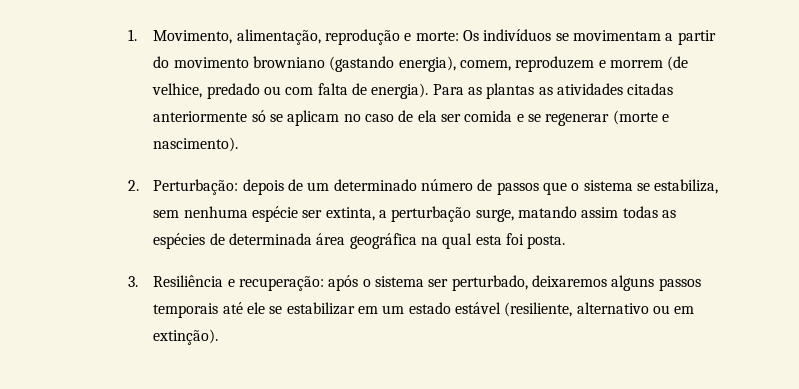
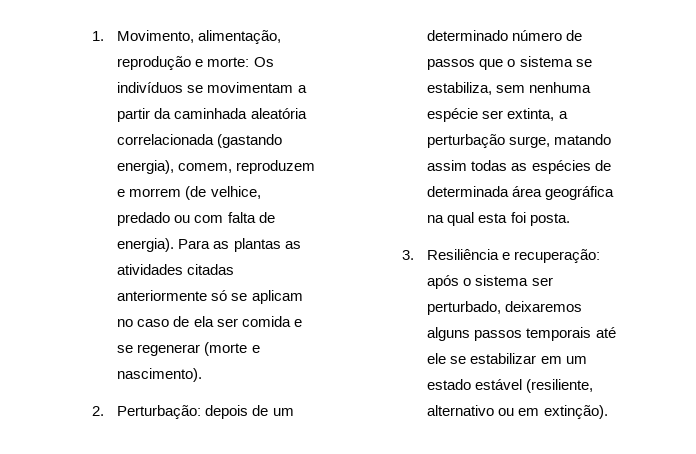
[153,56,326,68] do movimento browniano -> [154,108,307,119] [117,134,215,145] da caminhada aleatória correlacionada

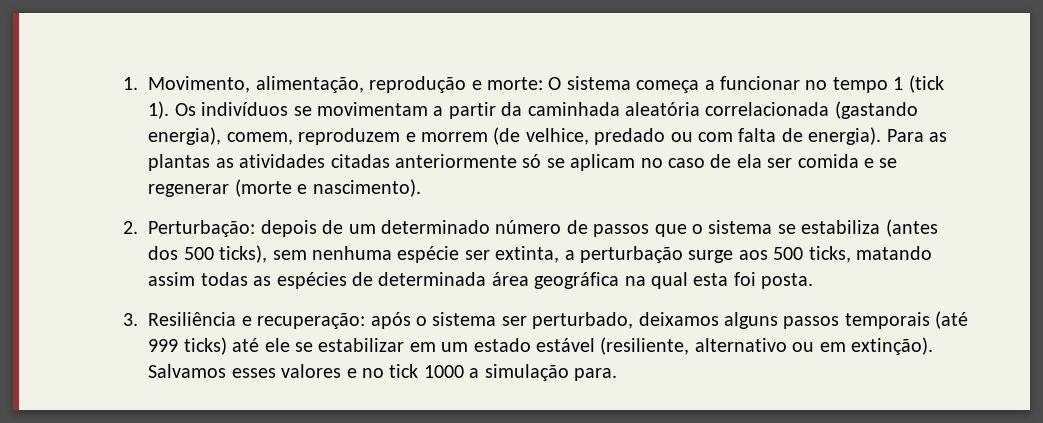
(250, 62) none -> [548,75,944,93] [148,101,170,119] O sistema começa a funcionar no tempo 1 (tick 1).
[427,82,493,95] estabiliza, -> [801,219,938,237] [148,245,268,263] estabiliza (antes dos 500 ticks),
[509,136,551,148] surge, -> [688,246,851,263] surge aos 500 ticks,
[505,301,583,312] deixaremos -> [638,312,719,326] deixamos
(592, 334) none -> [935,311,969,329] [148,337,227,355] (até 999 ticks)
(608, 412) none -> [148,364,618,381] Salvamos esses valores e no tick 1000 a simulação para.

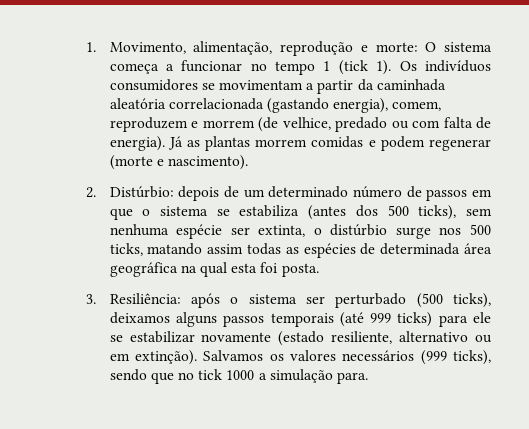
(289, 109) none -> [109,79,198,91] consumidores
[886,129,924,142] Para -> [167,136,183,150] Já
[215,154,898,171] as atividades citadas anteriormente só se aplicam no caso de ela ser comida e se -> [255,136,425,151] morrem comidas e podem
[148,220,256,237] Perturbação: -> [109,186,174,198] Distúrbio:
(650, 230) none -> [472,189,492,197] em
[564,246,768,263] a perturbação surge aos -> [313,224,462,239] o distúrbio surge nos
[148,312,366,329] Resiliência e recuperação: -> [109,293,181,304] Resiliência:
[532,312,634,329] perturbado, -> [335,293,492,308] perturbado (500 ticks),
[232,338,260,352] até -> [438,315,468,327] para
[409,337,690,355] em um estado estável (resiliente, -> [201,331,393,346] novamente (estado resiliente,
[231,364,357,378] esses valores e -> [269,350,492,365] [109,369,174,384] os valores necessários (999 ticks), sendo que

